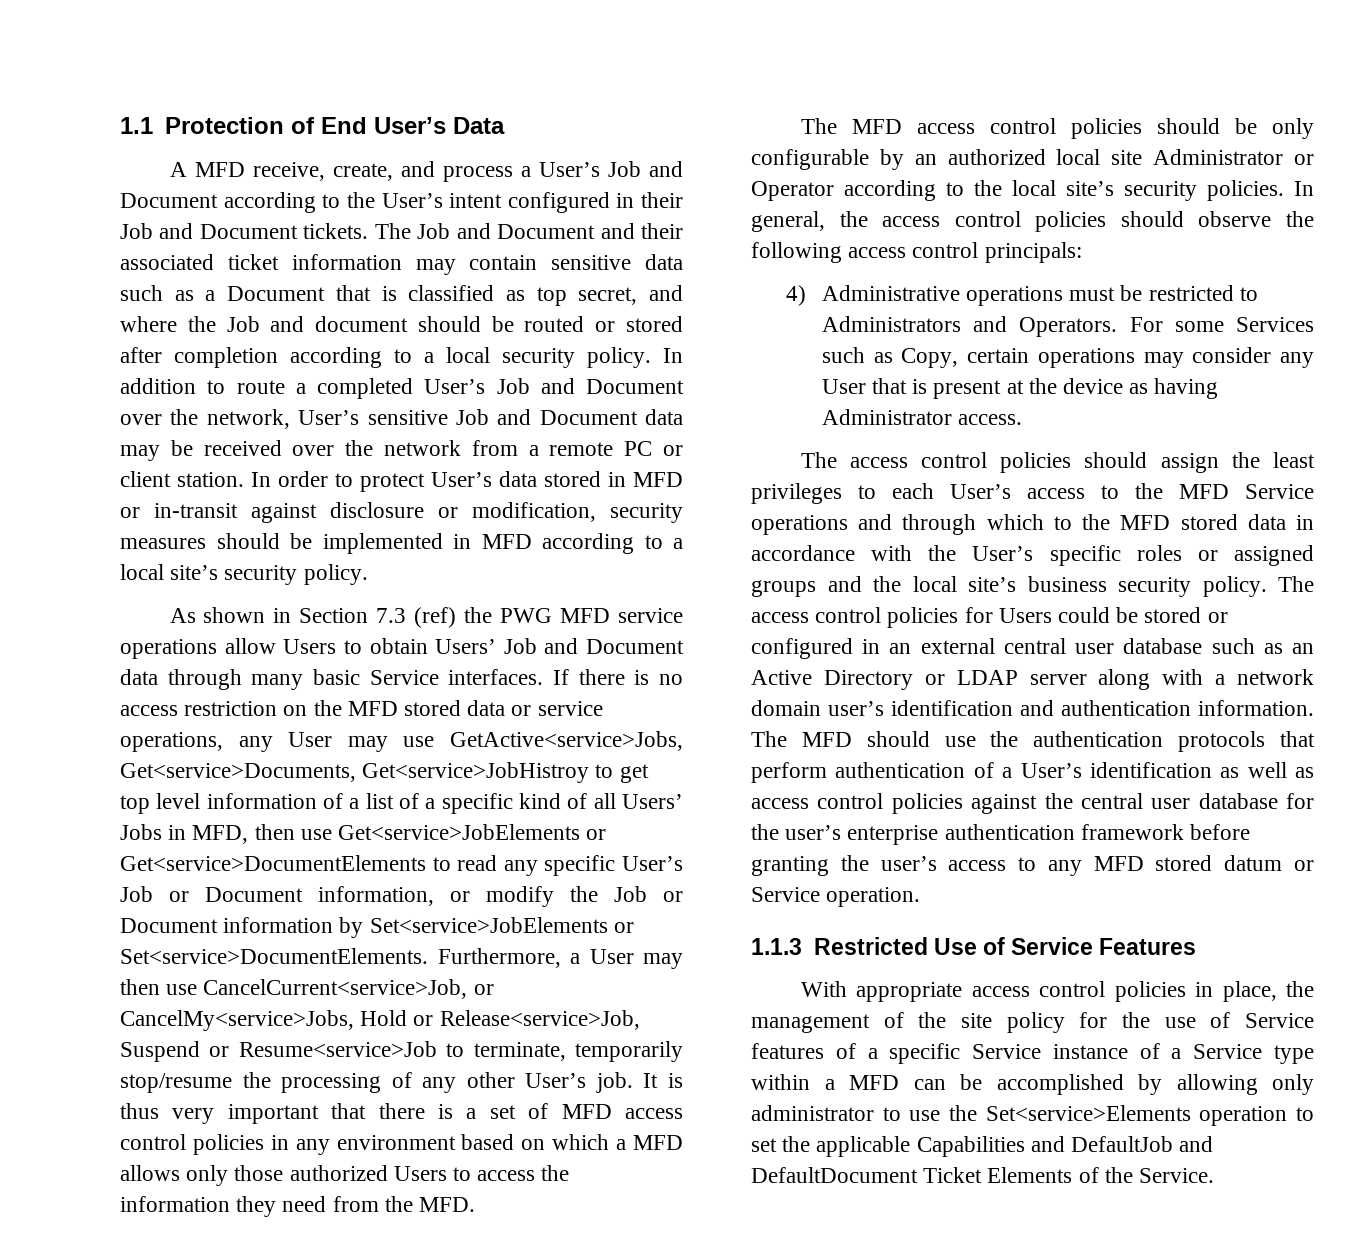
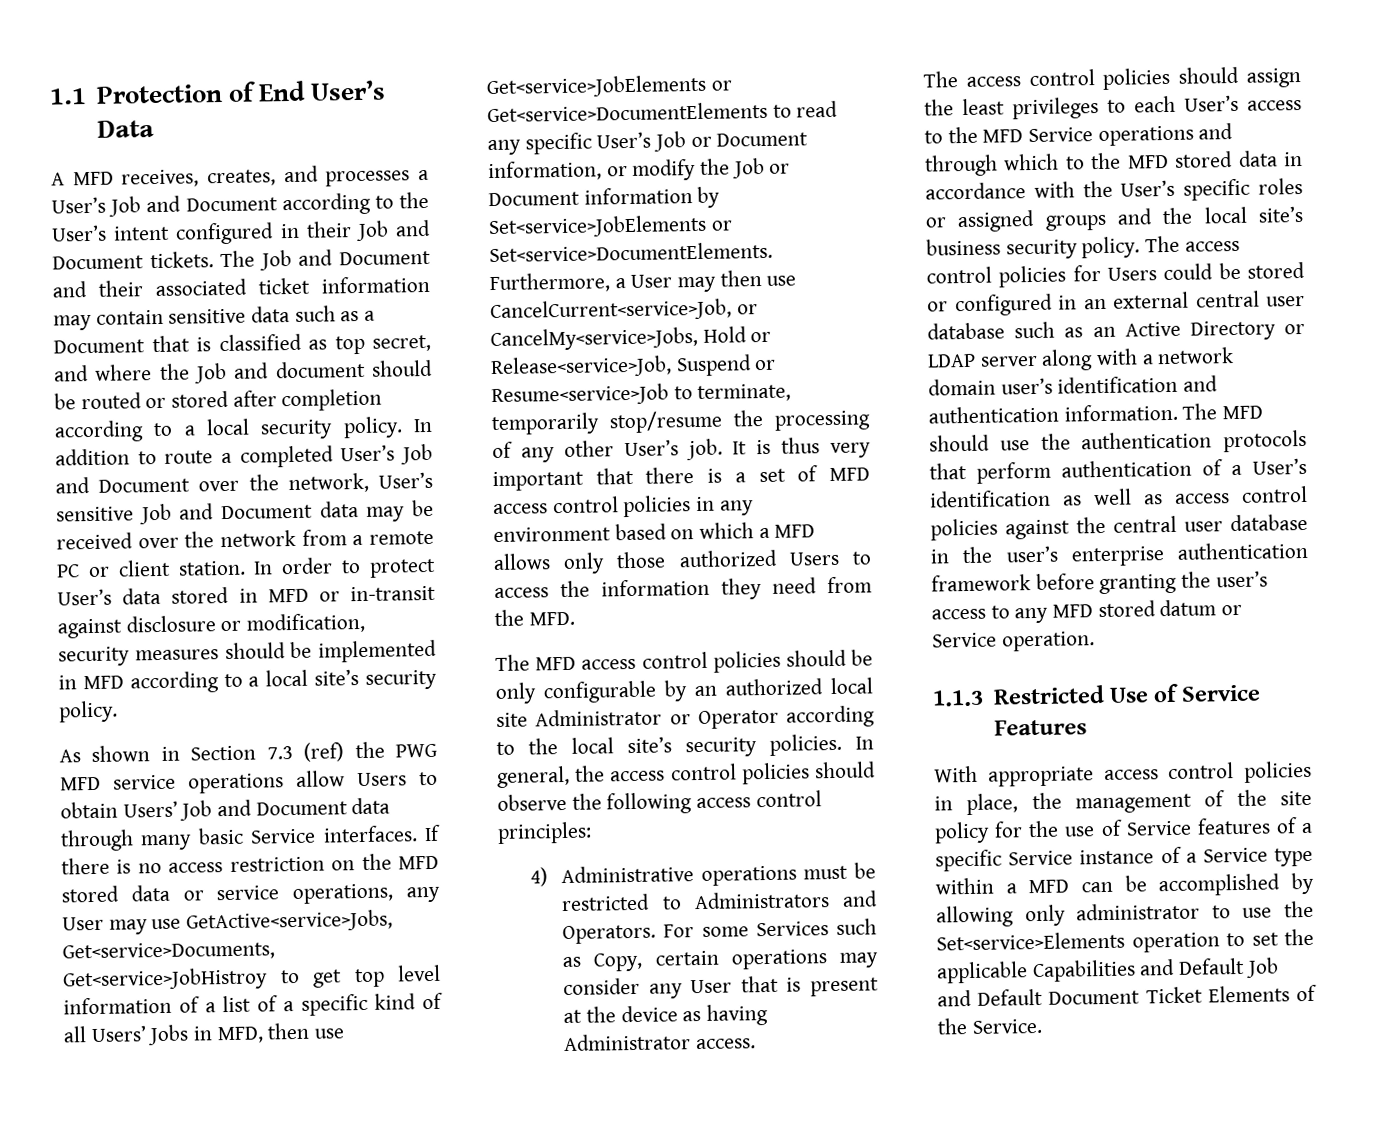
[252,161,513,182] receive, create, and process -> [121,165,411,188] receives, creates, and processes
[984,242,1082,263] principals: -> [497,821,592,844] principles:
[1286,793,1314,809] for -> [930,549,950,564] in
[1071,1136,1214,1152] [751,1167,918,1183] DefaultJob and DefaultDocument -> [1178,957,1279,978] [937,988,1141,1007] Default Job and Default Document

